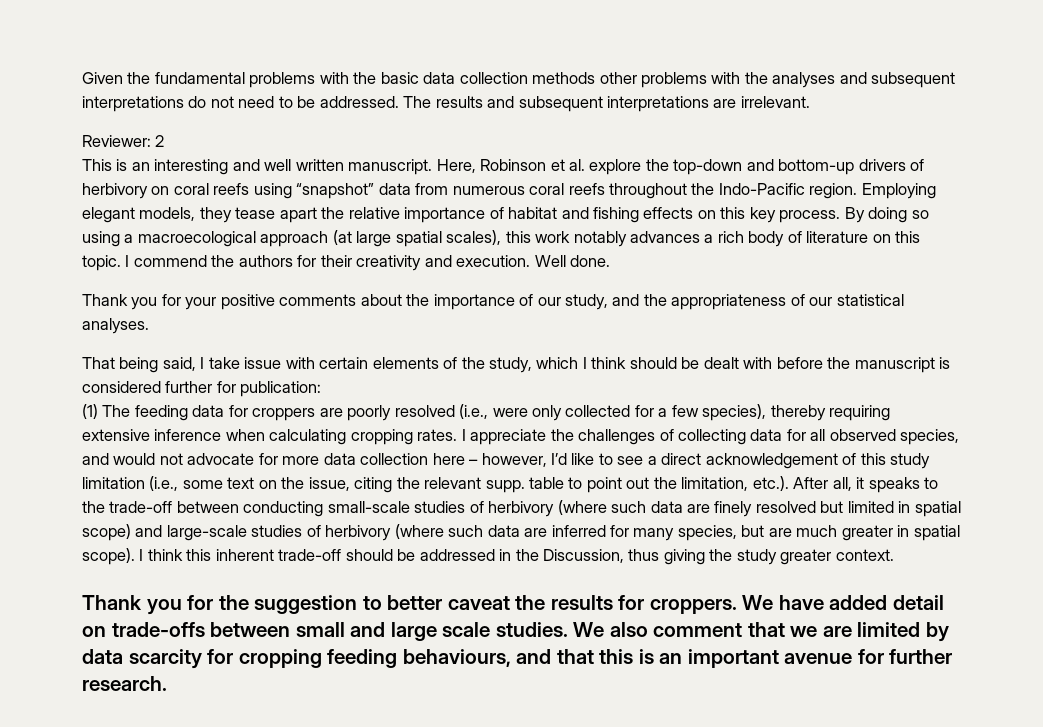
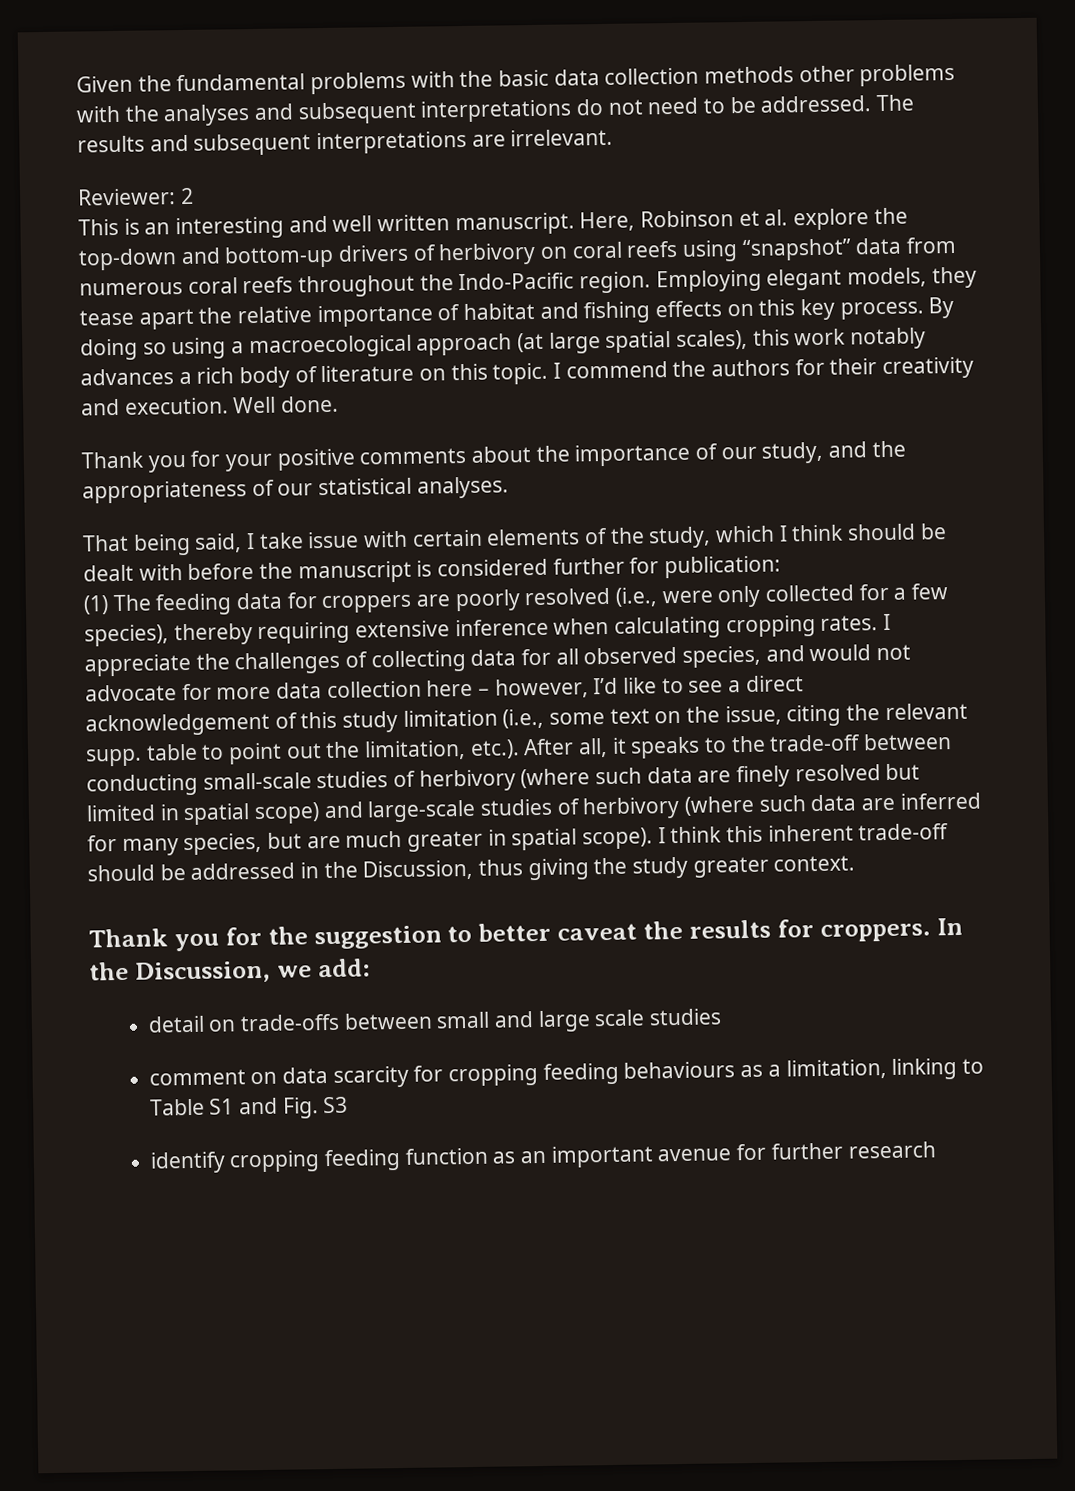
[742,595,888,610] We have added -> [936,917,963,936] [89,958,371,984] In the Discussion, we add: //
[495,622,950,642] studies. We also comment that we are limited by -> [649,1008,723,1026] [148,1069,278,1086] studies // comment on
[402,649,654,667] behaviours, and that this is -> [623,1058,984,1080] [149,1096,349,1119] [149,1147,516,1174] behaviours as a limitation, linking to Table S1 and Fig. S3 // identify cropping feeding function as
[82,676,167,691] research. -> [847,1141,936,1159] research

